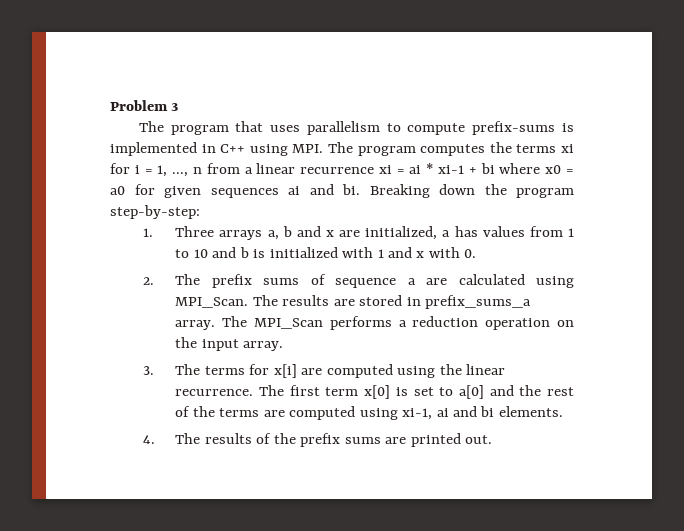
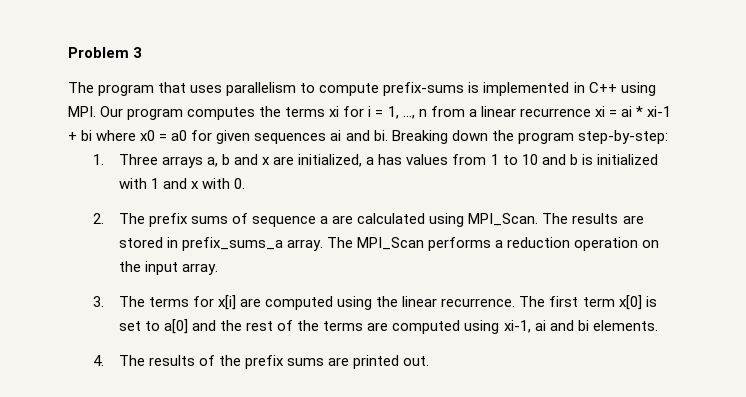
[328,142,353,153] The -> [100,106,124,117] Our

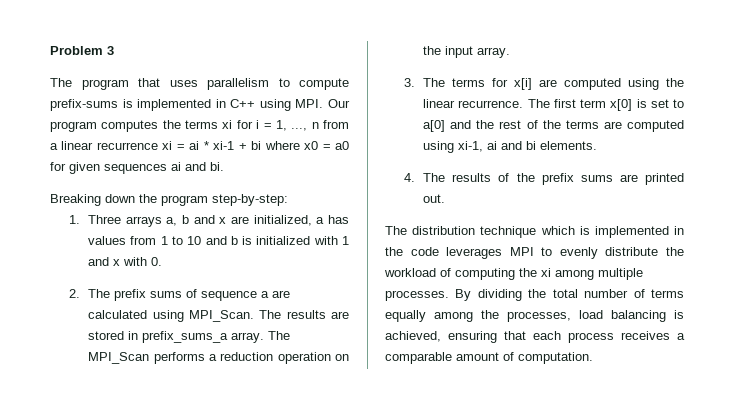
(388, 135) none -> (224, 166) //
(430, 361) none -> [385,226,684,238] [385,247,684,259] [384,268,643,280] [385,289,684,301] [385,310,684,322] [385,331,685,343] [385,352,593,364] // The distribution technique which is implemented in the code leverages MPI to evenly distribute the workload of computing the xi among multiple processes. By dividing the total number of terms equally among the processes, load balancing is achieved, ensuring that each process receives a comparable amount of computation.

